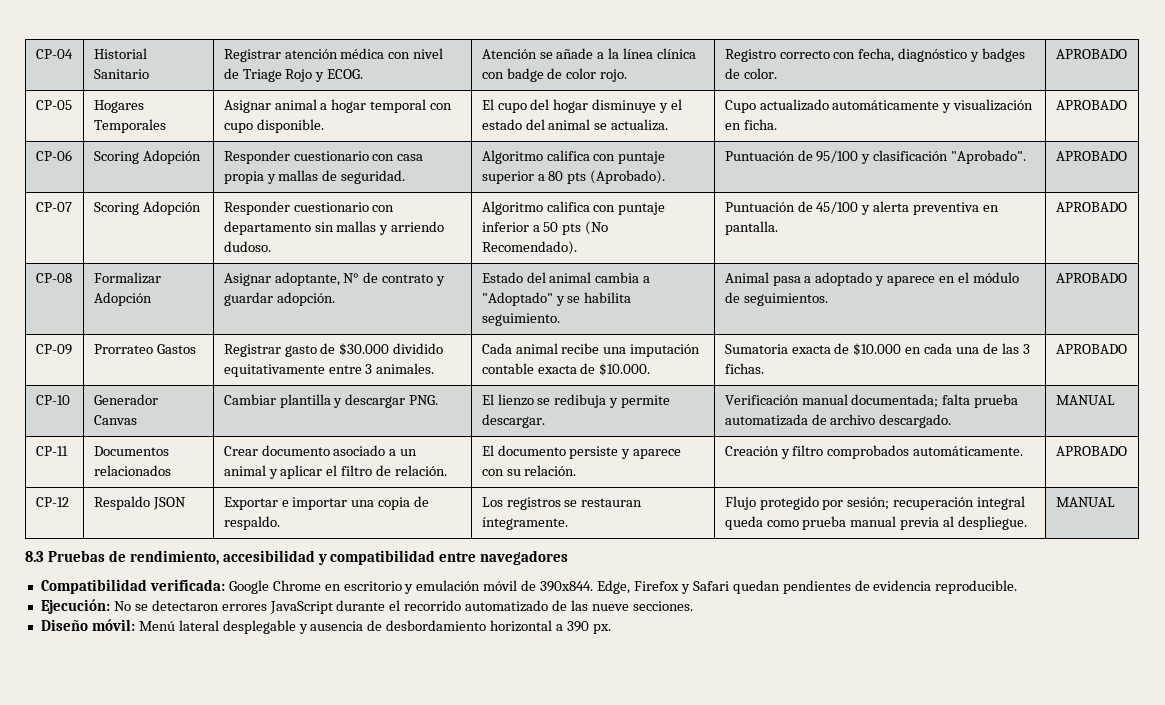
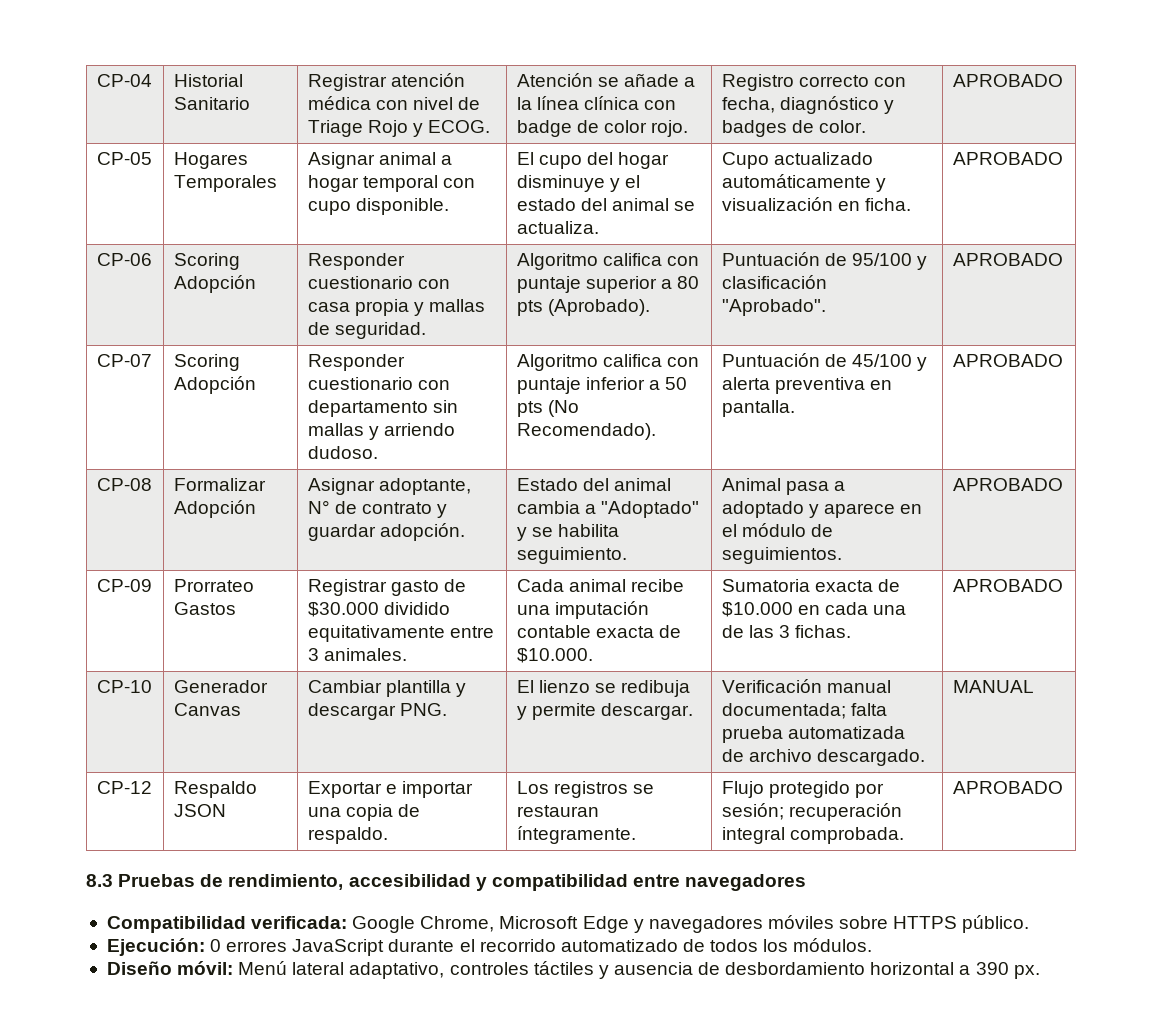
[35,446,68,456] [93,446,169,456] [93,465,171,476] [223,445,418,456] [223,465,448,479] [481,445,682,459] [481,465,577,476] [724,445,1024,459] [1055,446,1127,456] // CP-11 | Documentos relacionados | Crear documento asociado a un animal y aplicar el filtro de relación. | El documento persiste y aparece con su relación. | Creación y filtro comprobados automáticamente. | APROBADO -> (1034, 686) none
[724,516,1028,530] [1055,497,1115,507] queda como prueba manual previa al despliegue. | MANUAL -> [790,827,905,844] [952,781,1063,794] comprobada. | APROBADO
[272,580,1018,594] [40,599,219,614] Chrome en escritorio y emulación móvil de 390x844. Edge, Firefox y Safari quedan pendientes de evidencia reproducible. // Ejecución: No se detectaron -> [420,915,1030,933] [106,938,222,956] Chrome, Microsoft Edge y navegadores móviles sobre HTTPS público. // Ejecución: 0
[571,600,693,611] las nueve secciones. -> [710,938,873,952] todos los módulos.
[222,620,296,634] desplegable -> [349,961,594,979] adaptativo, controles táctiles

